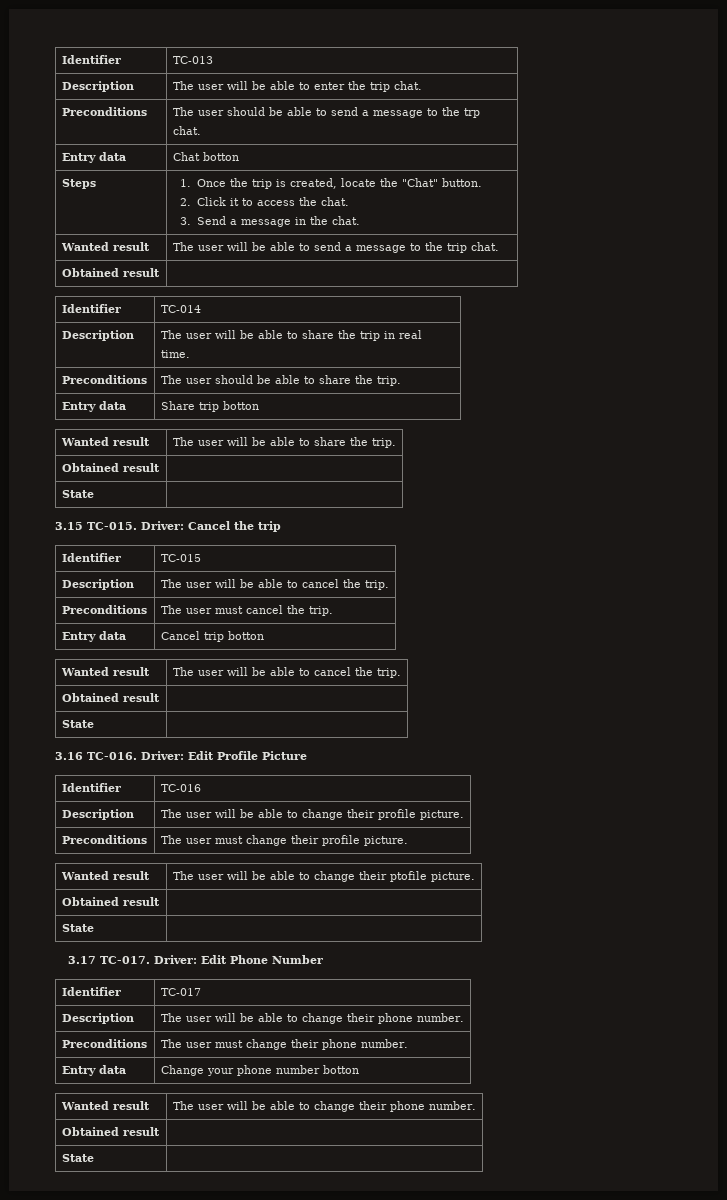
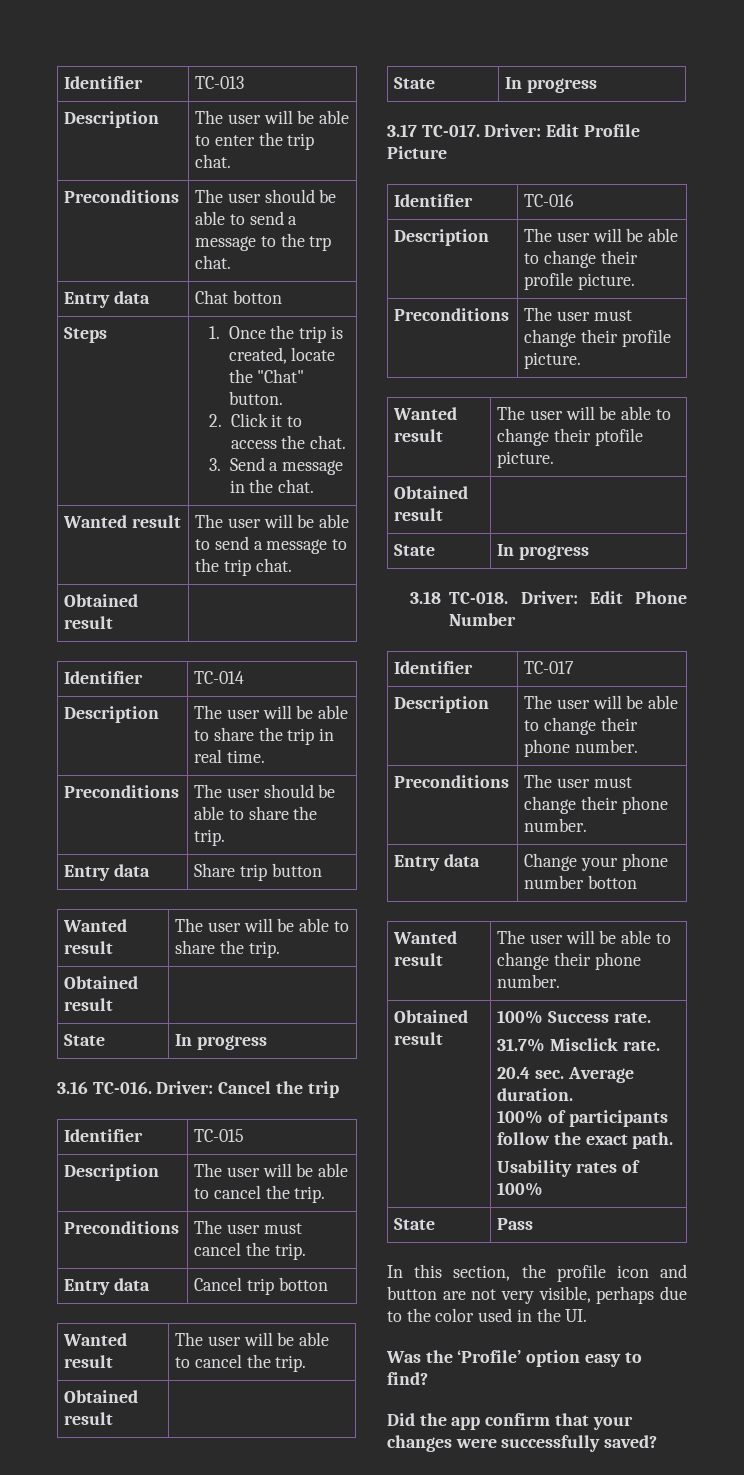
[222,401,259,410] botton -> [271,863,322,877] button
[55,522,137,530] // 3.15 TC-015. -> [175,1034,267,1050] [57,1081,152,1094] In progress // 3.16 TC-016.
[55,752,137,760] // 3.16 TC-016. -> [505,77,597,93] [387,124,480,137] In progress // 3.17 TC-017.
[67,956,150,964] // 3.17 TC-017. -> [497,544,589,560] [409,591,509,604] In progress // 3.18 TC-018.
[61,1154,94,1162] // State | -> [497,1010,651,1024] [497,1038,660,1052] [497,1067,634,1083] [497,1088,574,1101] [497,1110,668,1127] [497,1132,674,1149] [497,1160,640,1177] [497,1182,544,1196] [394,1218,436,1230] [497,1218,534,1230] [387,1264,687,1282] [387,1286,687,1304] [387,1308,588,1322] [386,1350,642,1367] [387,1372,428,1385] [387,1413,633,1430] [387,1435,658,1452] 100% Success rate. // 31.7% Misclick rate. // 20.4 sec. Average duration. // 100% of participants follow the exact path. // Usability rates of 100% // State | Pass // In this section, the profile icon and button are not very visible, perhaps due to the color used in the UI. // Was the ‘Profile’ option easy to find? // Did the app confirm that your changes were successfully saved?

